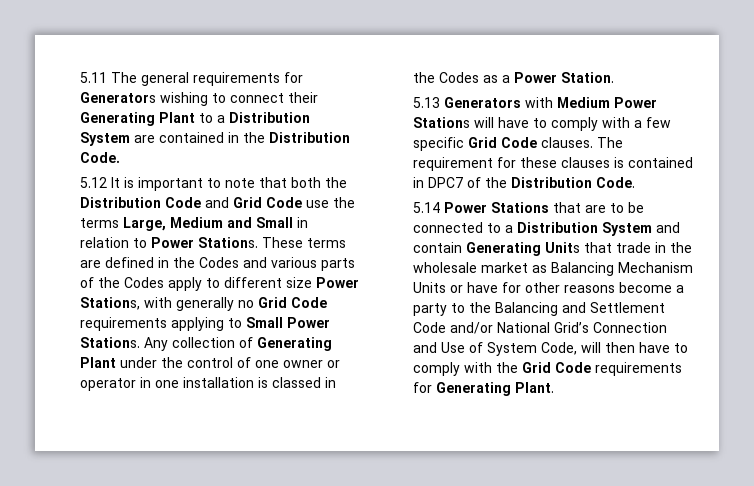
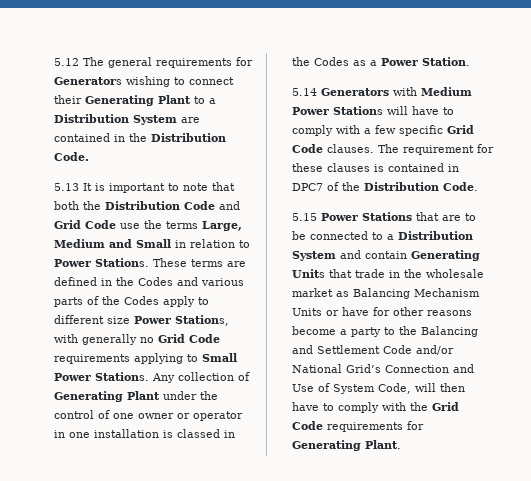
[79,72,107,83] 5.11 -> [54,58,80,66] 5.12
[79,177,107,188] 5.12 -> [54,183,80,191] 5.13
[412,97,440,108] 5.13 -> [292,88,318,96] 5.14
[412,202,440,213] 5.14 -> [292,213,318,221] 5.15

